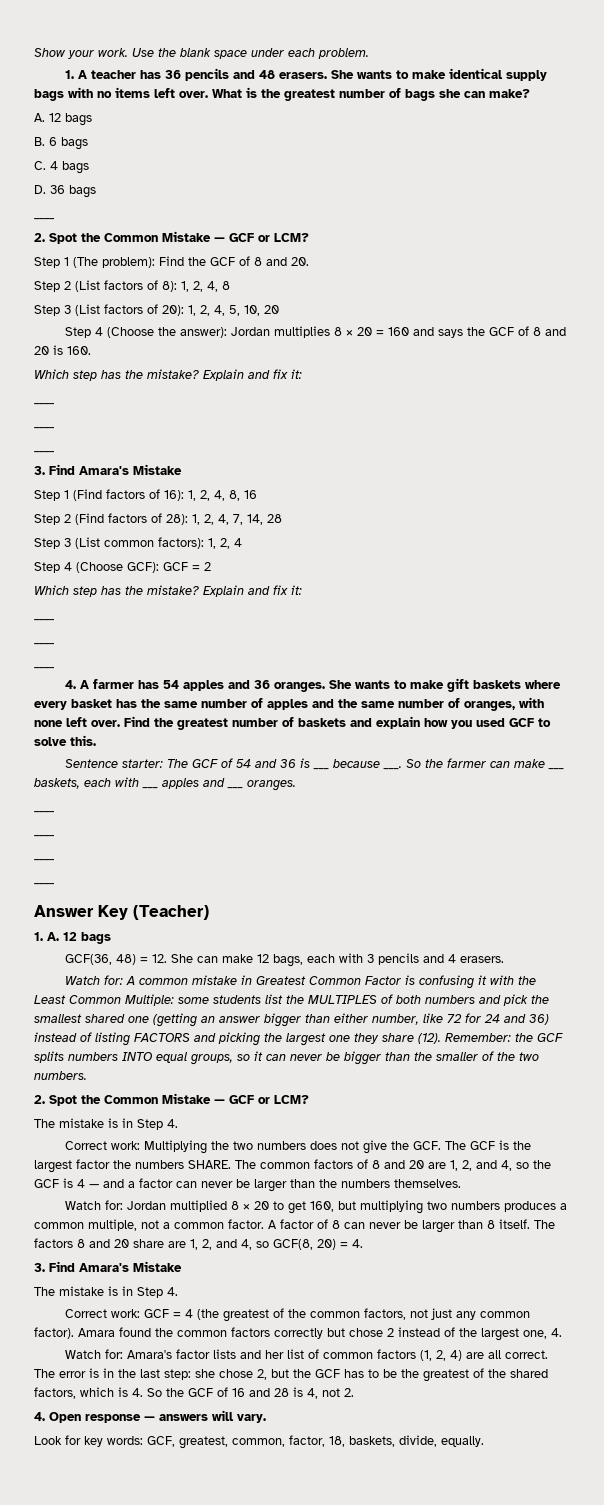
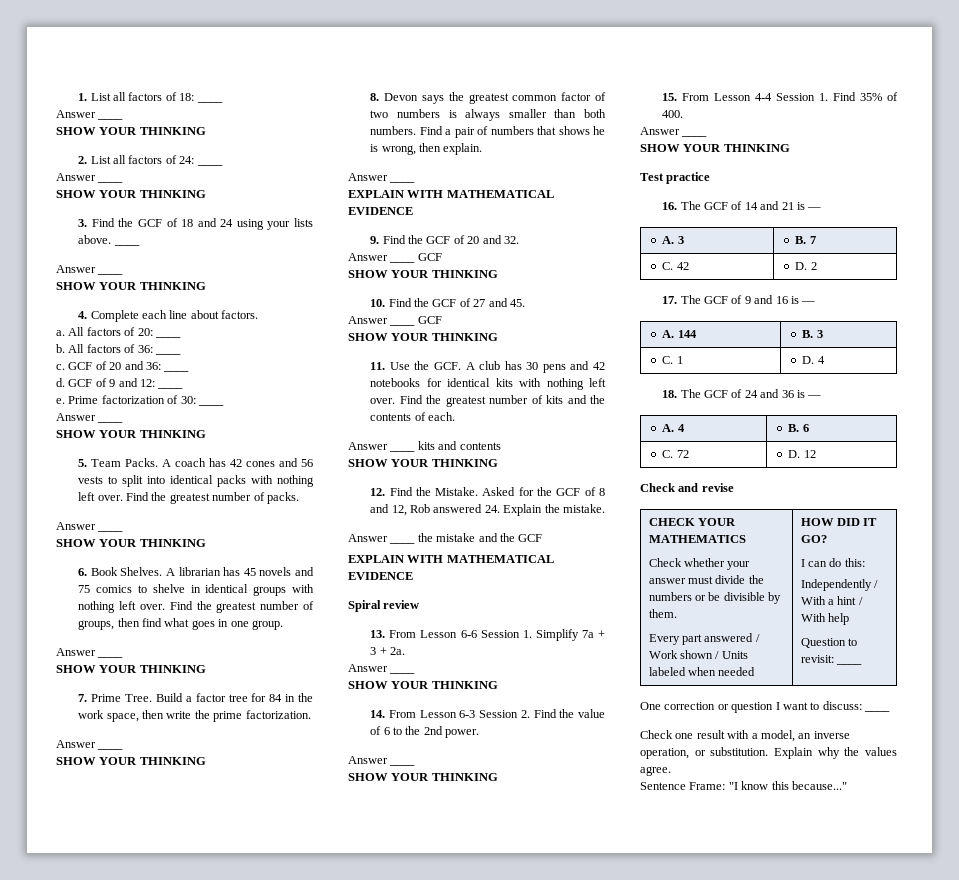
[34,48,369,59] [65,68,548,81] [34,87,530,101] [34,113,92,126] [34,137,88,150] [34,161,89,174] [34,185,96,198] [34,218,55,220] [34,231,309,244] [34,256,309,268] [34,280,230,292] [34,304,279,316] [65,326,567,338] [34,345,91,355] [34,369,302,381] [34,403,55,405] [34,427,55,429] [34,451,55,453] [34,464,182,475] [34,489,257,501] [34,513,282,525] [34,537,242,549] [34,562,211,573] [34,585,302,597] [34,619,55,621] [34,643,55,645] [34,667,55,669] [65,678,562,692] [34,697,544,711] [34,716,551,730] [34,735,96,746] [65,758,311,768] [313,768,330,770] [333,758,546,770] [548,768,565,770] [34,777,139,789] [142,778,225,789] [227,780,296,791] [34,811,55,813] [34,835,55,837] [34,859,55,861] [34,883,55,885] [34,905,209,920] [34,932,111,944] [65,953,505,967] [65,975,537,989] [34,994,549,1006] [34,1013,549,1027] [34,1032,563,1046] [34,1051,539,1065] [34,1071,87,1080] [34,1093,309,1106] [34,1118,178,1130] [65,1140,532,1154] [34,1159,551,1173] [34,1178,461,1192] [65,1200,568,1214] [34,1219,555,1233] [34,1238,363,1250] [34,1261,182,1272] [34,1286,178,1298] [65,1308,531,1322] [34,1327,562,1341] [65,1349,549,1361] [34,1368,548,1382] [34,1387,354,1399] [34,1410,266,1423] [34,1435,484,1449] Show your work. Use the blank space under each problem. // 1. A teacher has 36 pencils and 48 erasers. She wants to make identical supply bags with no items left over. What is the greatest number of bags she can make? // A. 12 bags // B. 6 bags // C. 4 bags // D. 36 bags // ____ // 2. Spot the Common Mistake — GCF or LCM? // Step 1 (The problem): Find the GCF of 8 and 20. // Step 2 (List factors of 8): 1, 2, 4, 8 // Step 3 (List factors of 20): 1, 2, 4, 5, 10, 20 // Step 4 (Choose the answer): Jordan multiplies 8 × 20 = 160 and says the GCF of 8 and 20 is 160. // Which step has the mistake? Explain and fix it: // ____ // ____ // ____ // 3. Find Amara's Mistake // Step 1 (Find factors of 16): 1, 2, 4, 8, 16 // Step 2 (Find factors of 28): 1, 2, 4, 7, 14, 28 // Step 3 (List common factors): 1, 2, 4 // Step 4 (Choose GCF): GCF = 2 // Which step has the mistake? Explain and fix it: // ____ // ____ // ____ // 4. A farmer has 54 apples and 36 oranges. She wants to make gift baskets where every basket has the same number of apples and the same number of oranges, with none left over. Find the greatest number of baskets and explain how you used GCF to solve this. // Sentence starter: The GCF of 54 and 36 is ___ because ___. So the farmer can make ___ baskets, each with ___ apples and ___ oranges. // ____ // ____ // ____ // ____ // Answer Key (Teacher) // 1. A. 12 bags // GCF(36, 48) = 12. She can make 12 bags, each with 3 pencils and 4 erasers. // Watch for: A common mistake in Greatest Common Factor is confusing it with the Least Common Multiple: some students list the MULTIPLES of both numbers and pick the smallest shared one (getting an answer bigger than either number, like 72 for 24 and 36) instead of listing FACTORS and picking the largest one they share (12). Remember: the GCF splits numbers INTO equal groups, so it can never be bigger than the smaller of the two numbers. // 2. Spot the Common Mistake — GCF or LCM? // The mistake is in Step 4. // Correct work: Multiplying the two numbers does not give the GCF. The GCF is the largest factor the numbers SHARE. The common factors of 8 and 20 are 1, 2, and 4, so the GCF is 4 — and a factor can never be larger than the numbers themselves. // Watch for: Jordan multiplied 8 × 20 to get 160, but multiplying two numbers produces a common multiple, not a common factor. A factor of 8 can never be larger than 8 itself. The factors 8 and 20 share are 1, 2, and 4, so GCF(8, 20) = 4. // 3. Find Amara's Mistake // The mistake is in Step 4. // Correct work: GCF = 4 (the greatest of the common factors, not just any common factor). Amara found the common factors correctly but chose 2 instead of the largest one, 4. // Watch for: Amara's factor lists and her list of common factors (1, 2, 4) are all correct. The error is in the last step: she chose 2, but the GCF has to be the greatest of the shared factors, which is 4. So the GCF of 16 and 28 is 4, not 2. // 4. Open response — answers will vary. // Look for key words: GCF, greatest, common, factor, 18, baskets, divide, equally. -> [78,92,195,101] [196,101,223,103] [56,110,96,118] [97,118,124,120] [56,127,206,135] [78,155,195,164] [196,164,223,166] [56,173,96,181] [97,181,124,183] [56,190,206,198] [78,218,314,230] [78,235,112,244] [113,244,140,246] [56,265,96,273] [97,273,124,275] [56,282,206,290] [78,310,259,322] [56,327,153,336] [154,336,181,338] [56,344,153,353] [154,353,181,355] [56,361,161,370] [163,370,190,372] [56,378,155,387] [157,387,184,389] [56,395,196,404] [197,404,224,406] [56,413,96,421] [97,421,124,423] [56,430,206,438] [78,458,314,467] [78,475,314,487] [78,492,299,504] [56,522,96,530] [97,530,124,532] [56,539,206,547] [78,567,314,576] [78,584,314,596] [78,601,314,613] [78,618,283,630] [56,648,96,656] [97,656,124,658] [56,665,206,673] [78,693,313,702] [78,710,311,722] [56,740,96,748] [97,748,124,750] [56,757,206,765] [370,92,606,104] [370,109,606,121] [370,126,605,138] [370,143,483,155] [348,173,388,181] [389,181,416,183] [348,190,554,198] [348,207,413,215] [370,235,519,244] [348,253,388,261] [389,261,416,263] [417,253,442,261] [348,270,498,278] [370,298,525,307] [348,316,388,324] [389,324,416,326] [417,316,442,324] [348,333,498,341] [370,361,605,373] [370,378,606,390] [370,395,605,407] [370,412,455,421] [348,442,388,450] [389,450,416,452] [417,441,501,450] [348,459,498,467] [370,487,605,496] [370,504,605,516] [348,534,388,542] [389,542,416,544] [417,533,543,542] [348,555,554,563] [348,572,413,580] [348,600,420,612] [370,629,605,641] [370,647,405,655] [348,664,388,672] [389,672,416,674] [348,681,498,689] [370,709,605,718] [370,726,480,738] [348,756,388,764] [389,764,416,766] [348,773,498,781] [662,92,898,101] [662,110,684,118] [640,127,680,135] [681,135,708,137] [640,144,790,152] [640,172,711,184] [662,201,822,210] [662,236,684,244] [795,236,816,244] [662,262,689,270] [795,262,817,270] [662,295,816,304] [662,330,697,338] [802,330,823,338] [662,356,683,364] [802,356,825,364] [662,389,822,398] [662,424,685,432] [788,424,809,432] [662,450,689,458] [788,450,816,458] [640,483,734,492] [648,518,736,526] [648,535,746,543] [648,558,751,570] [648,575,764,584] [648,592,782,604] [648,609,677,618] [648,633,760,645] [648,650,748,659] [648,667,756,676] [800,518,878,526] [800,535,827,543] [800,558,865,567] [800,579,878,591] [800,596,863,605] [800,613,849,625] [800,638,857,648] [800,655,834,663] [835,663,862,665] [640,701,862,713] [864,710,890,712] [640,730,850,742] [640,747,897,759] [640,766,671,776] [640,781,847,790] 1. List all factors of 18: ____ // Answer ____ // SHOW YOUR THINKING // 2. List all factors of 24: ____ // Answer ____ // SHOW YOUR THINKING // 3. Find the GCF of 18 and 24 using your lists above. ____ // Answer ____ // SHOW YOUR THINKING // 4. Complete each line about factors. // a. All factors of 20: ____ // b. All factors of 36: ____ // c. GCF of 20 and 36: ____ // d. GCF of 9 and 12: ____ // e. Prime factorization of 30: ____ // Answer ____ // SHOW YOUR THINKING // 5. Team Packs. A coach has 42 cones and 56 vests to split into identical packs with nothing left over. Find the greatest number of packs. // Answer ____ // SHOW YOUR THINKING // 6. Book Shelves. A librarian has 45 novels and 75 comics to shelve in identical groups with nothing left over. Find the greatest number of groups, then find what goes in one group. // Answer ____ // SHOW YOUR THINKING // 7. Prime Tree. Build a factor tree for 84 in the work space, then write the prime factorization. // Answer ____ // SHOW YOUR THINKING // 8. Devon says the greatest common factor of two numbers is always smaller than both numbers. Find a pair of numbers that shows he is wrong, then explain. // Answer ____ // EXPLAIN WITH MATHEMATICAL EVIDENCE // 9. Find the GCF of 20 and 32. // Answer ____ GCF // SHOW YOUR THINKING // 10. Find the GCF of 27 and 45. // Answer ____ GCF // SHOW YOUR THINKING // 11. Use the GCF. A club has 30 pens and 42 notebooks for identical kits with nothing left over. Find the greatest number of kits and the contents of each. // Answer ____ kits and contents // SHOW YOUR THINKING // 12. Find the Mistake. Asked for the GCF of 8 and 12, Rob answered 24. Explain the mistake. // Answer ____ the mistake and the GCF // EXPLAIN WITH MATHEMATICAL EVIDENCE // Spiral review // 13. From Lesson 6-6 Session 1. Simplify 7a + 3 + 2a. // Answer ____ // SHOW YOUR THINKING // 14. From Lesson 6-3 Session 2. Find the value of 6 to the 2nd power. // Answer ____ // SHOW YOUR THINKING // 15. From Lesson 4-4 Session 1. Find 35% of 400. // Answer ____ // SHOW YOUR THINKING // Test practice // 16. The GCF of 14 and 21 is — // A. 3 | B. 7 // C. 42 | D. 2 // 17. The GCF of 9 and 16 is — // A. 144 | B. 3 // C. 1 | D. 4 // 18. The GCF of 24 and 36 is — // A. 4 | B. 6 // C. 72 | D. 12 // Check and revise // CHECK YOUR MATHEMATICS // Check whether your answer must divide the numbers or be divisible by them. // Every part answered / Work shown / Units labeled when needed | HOW DID IT GO? // I can do this: // Independently / With a hint / With help // Question to revisit: ____ // One correction or question I want to discuss: ____ // Check one result with a model, an inverse operation, or substitution. Explain why the values agree. // Sentence Frame: "I know this because..."

